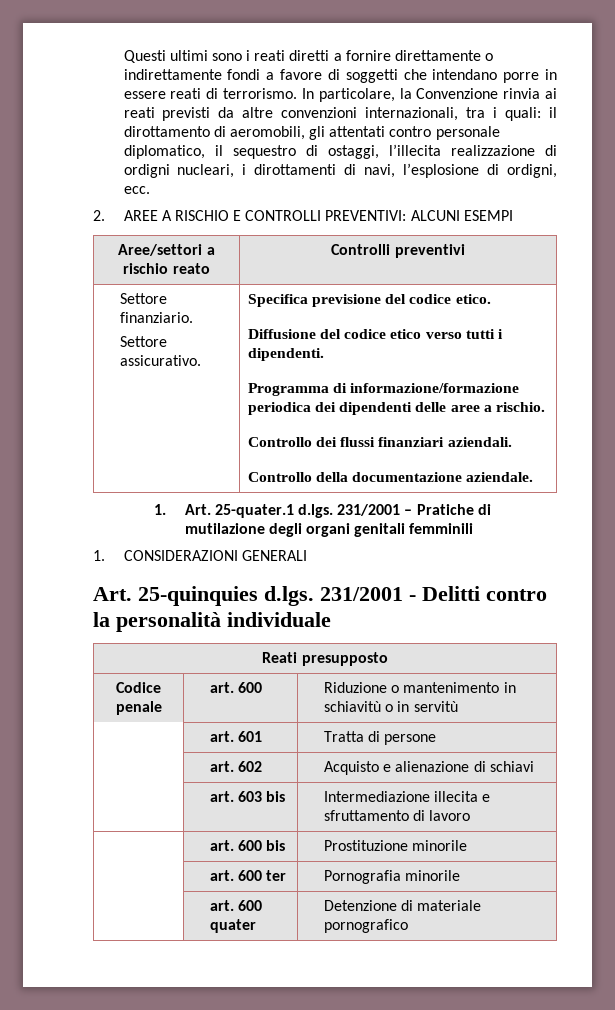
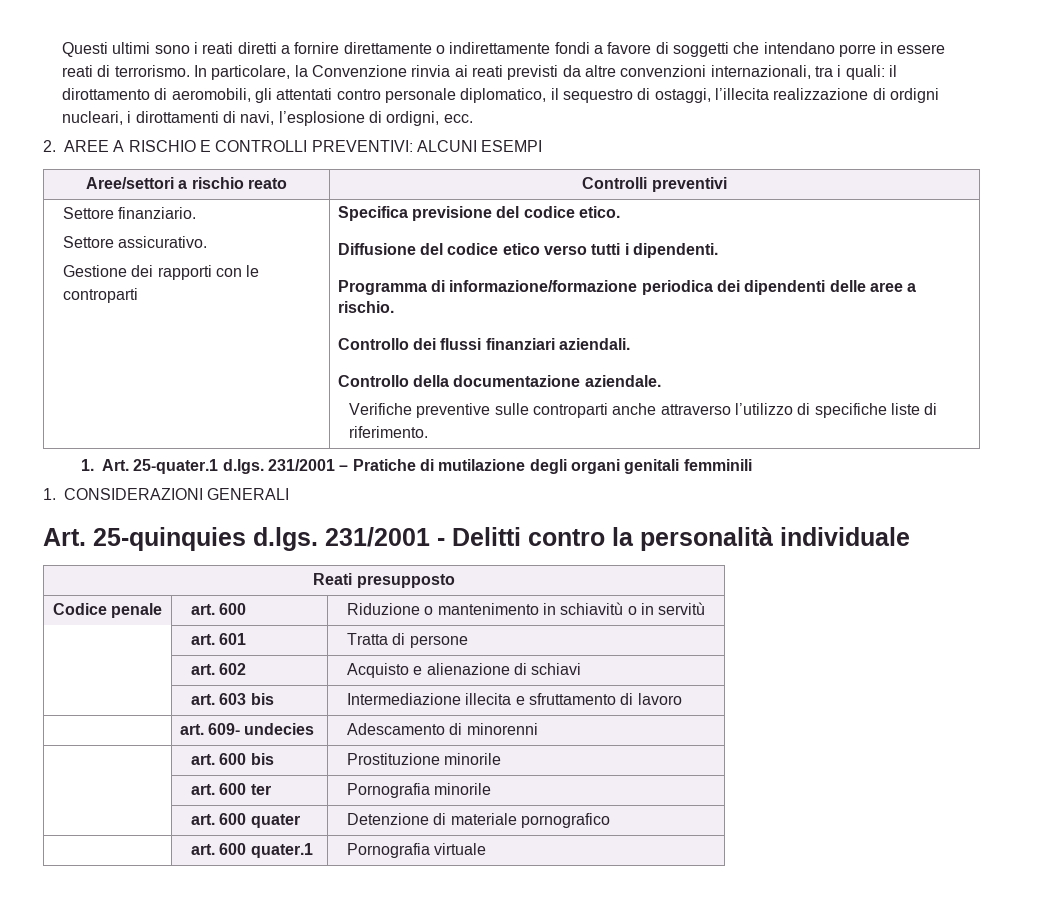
(202, 360) none -> [63,265,260,280] [63,288,139,303] // Gestione dei rapporti con le controparti
(534, 477) none -> [349,403,938,418] [349,426,429,438] // Verifiche preventive sulle controparti anche attraverso l’utilizzo di specifiche liste di riferimento.
(471, 815) none -> [179,723,315,735] [347,723,538,735] // | art. 609- undecies | Adescamento di minorenni
(409, 926) none -> [191,843,313,858] [347,843,487,858] // | art. 600 quater.1 | Pornografia virtuale

